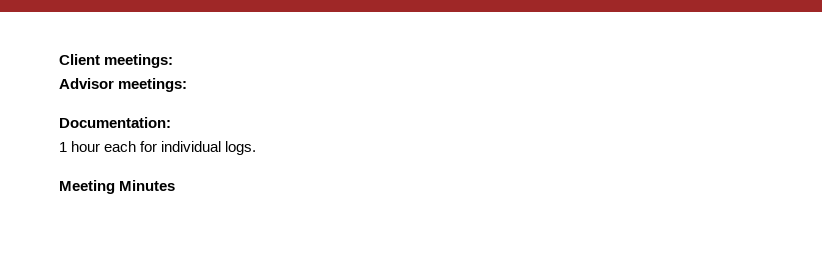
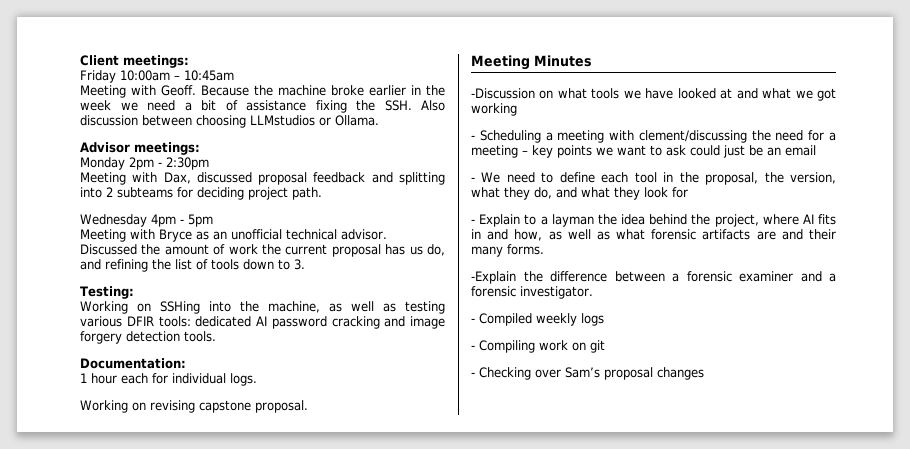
[59,78,188,92] Advisor meetings: -> [80,70,234,83] [80,85,445,98] [80,100,445,113] [80,115,379,128] [80,142,200,155] [80,157,209,170] [80,172,445,185] [80,187,322,200] [80,214,213,227] [80,229,387,242] [80,244,445,257] [80,259,305,272] [80,286,134,299] [80,301,445,314] [80,316,445,329] [80,331,216,344] Friday 10:00am – 10:45am // Meeting with Geoff. Because the machine broke earlier in the week we need a bit of assistance fixing the SSH. Also discussion between choosing LLMstudios or Ollama. // Advisor meetings: // Monday 2pm - 2:30pm // Meeting with Dax, discussed proposal feedback and splitting into 2 subteams for deciding project path. // Wednesday 4pm - 5pm // Meeting with Bryce as an unofficial technical advisor. Discussed the amount of work the current proposal has us do, and refining the list of tools down to 3. // Testing: // Working on SSHing into the machine, as well as testing various DFIR tools: dedicated AI password cracking and image forgery detection tools.
[59,180,176,194] Meeting Minutes -> [80,400,308,413] [471,55,592,70] [471,88,836,101] [471,103,517,116] [471,130,836,143] [471,145,816,158] [471,172,836,185] [471,187,688,200] [471,214,836,227] [471,229,836,241] [471,244,544,257] [471,271,836,284] [471,286,593,299] [471,313,604,326] [471,340,605,353] [471,367,704,380] Working on revising capstone proposal. // Meeting Minutes // -Discussion on what tools we have looked at and what we got working // - Scheduling a meeting with clement/discussing the need for a meeting – key points we want to ask could just be an email // - We need to define each tool in the proposal, the version, what they do, and what they look for // - Explain to a layman the idea behind the project, where AI fits in and how, as well as what forensic artifacts are and their many forms. // -Explain the difference between a forensic examiner and a forensic investigator. // - Compiled weekly logs // - Compiling work on git // - Checking over Sam’s proposal changes

